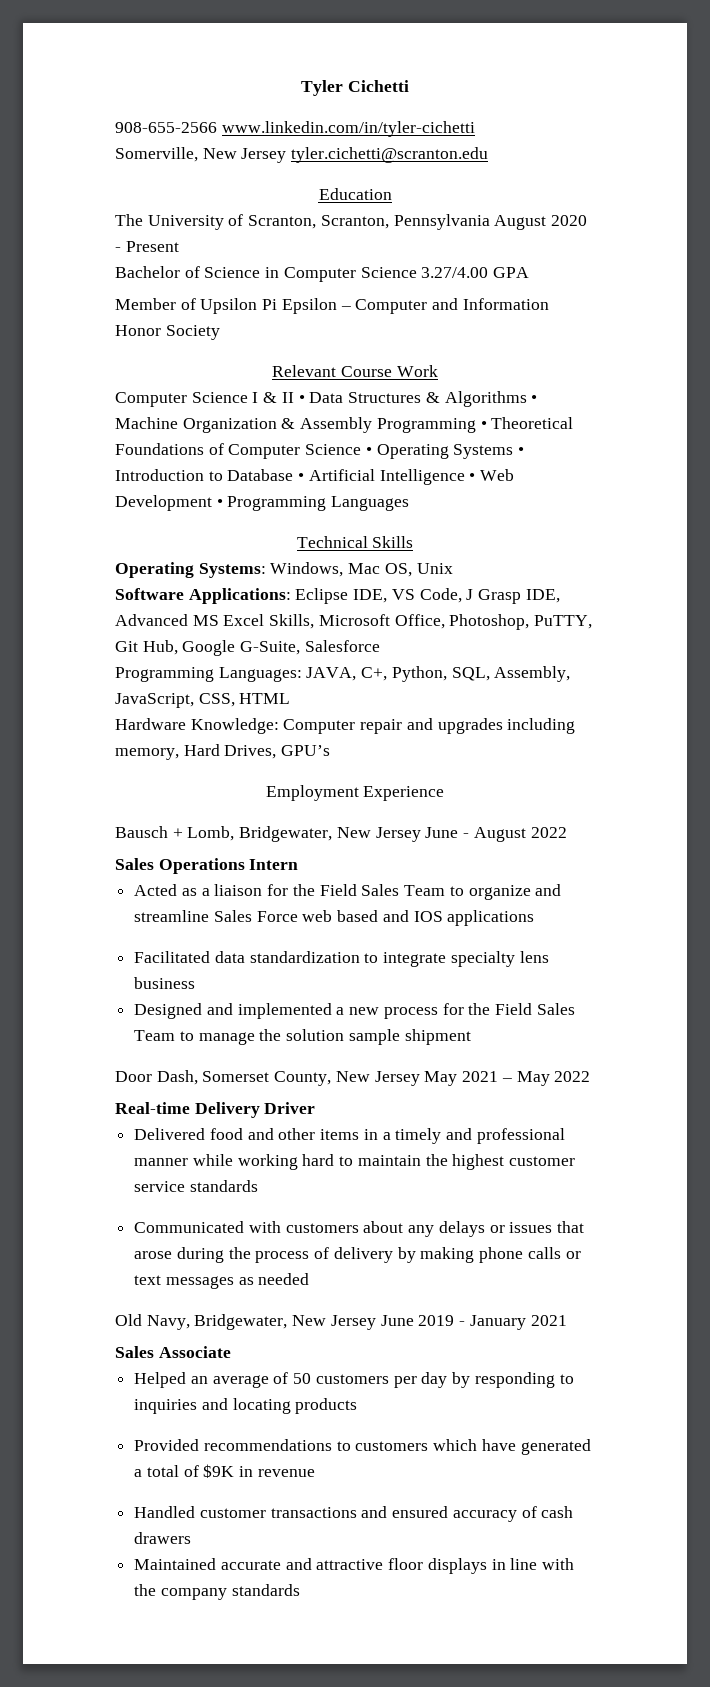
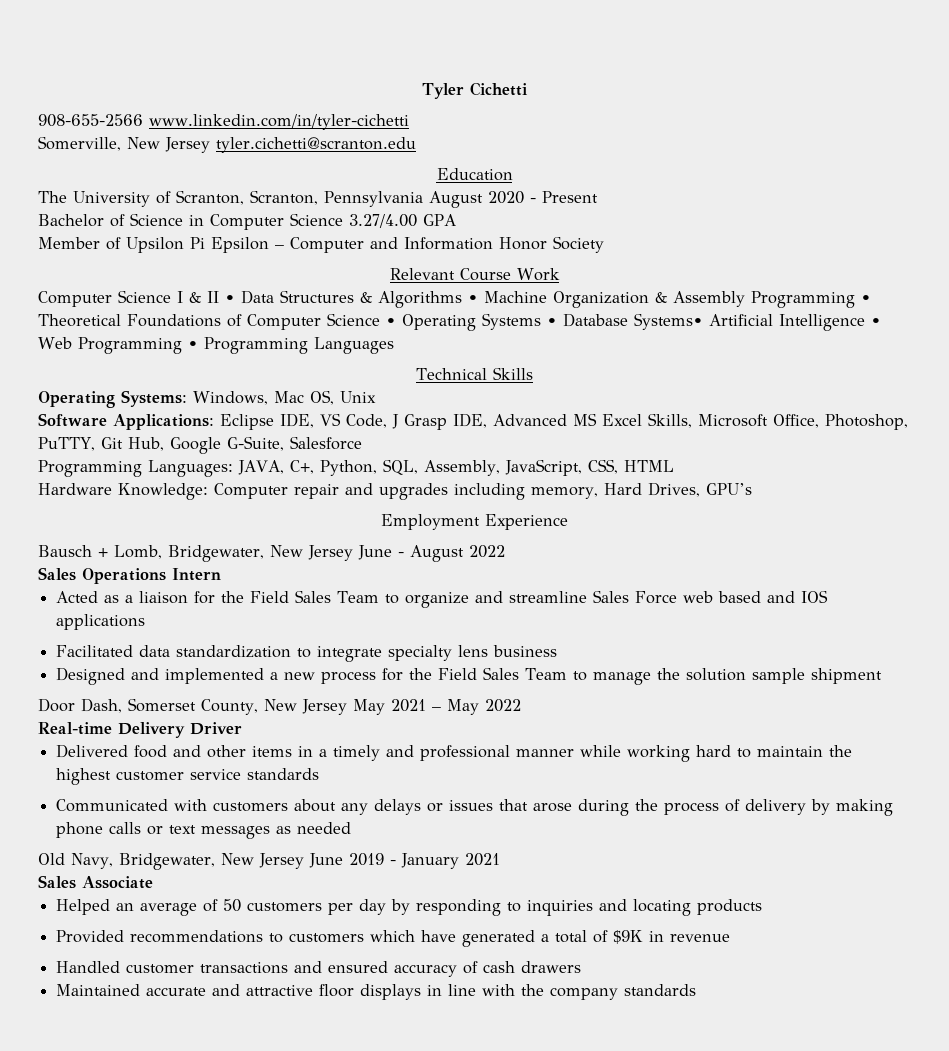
[115,469,305,481] Introduction to Database • -> [563,313,703,330] Database Systems•
[115,495,212,511] Development -> [77,337,182,354] Programming

